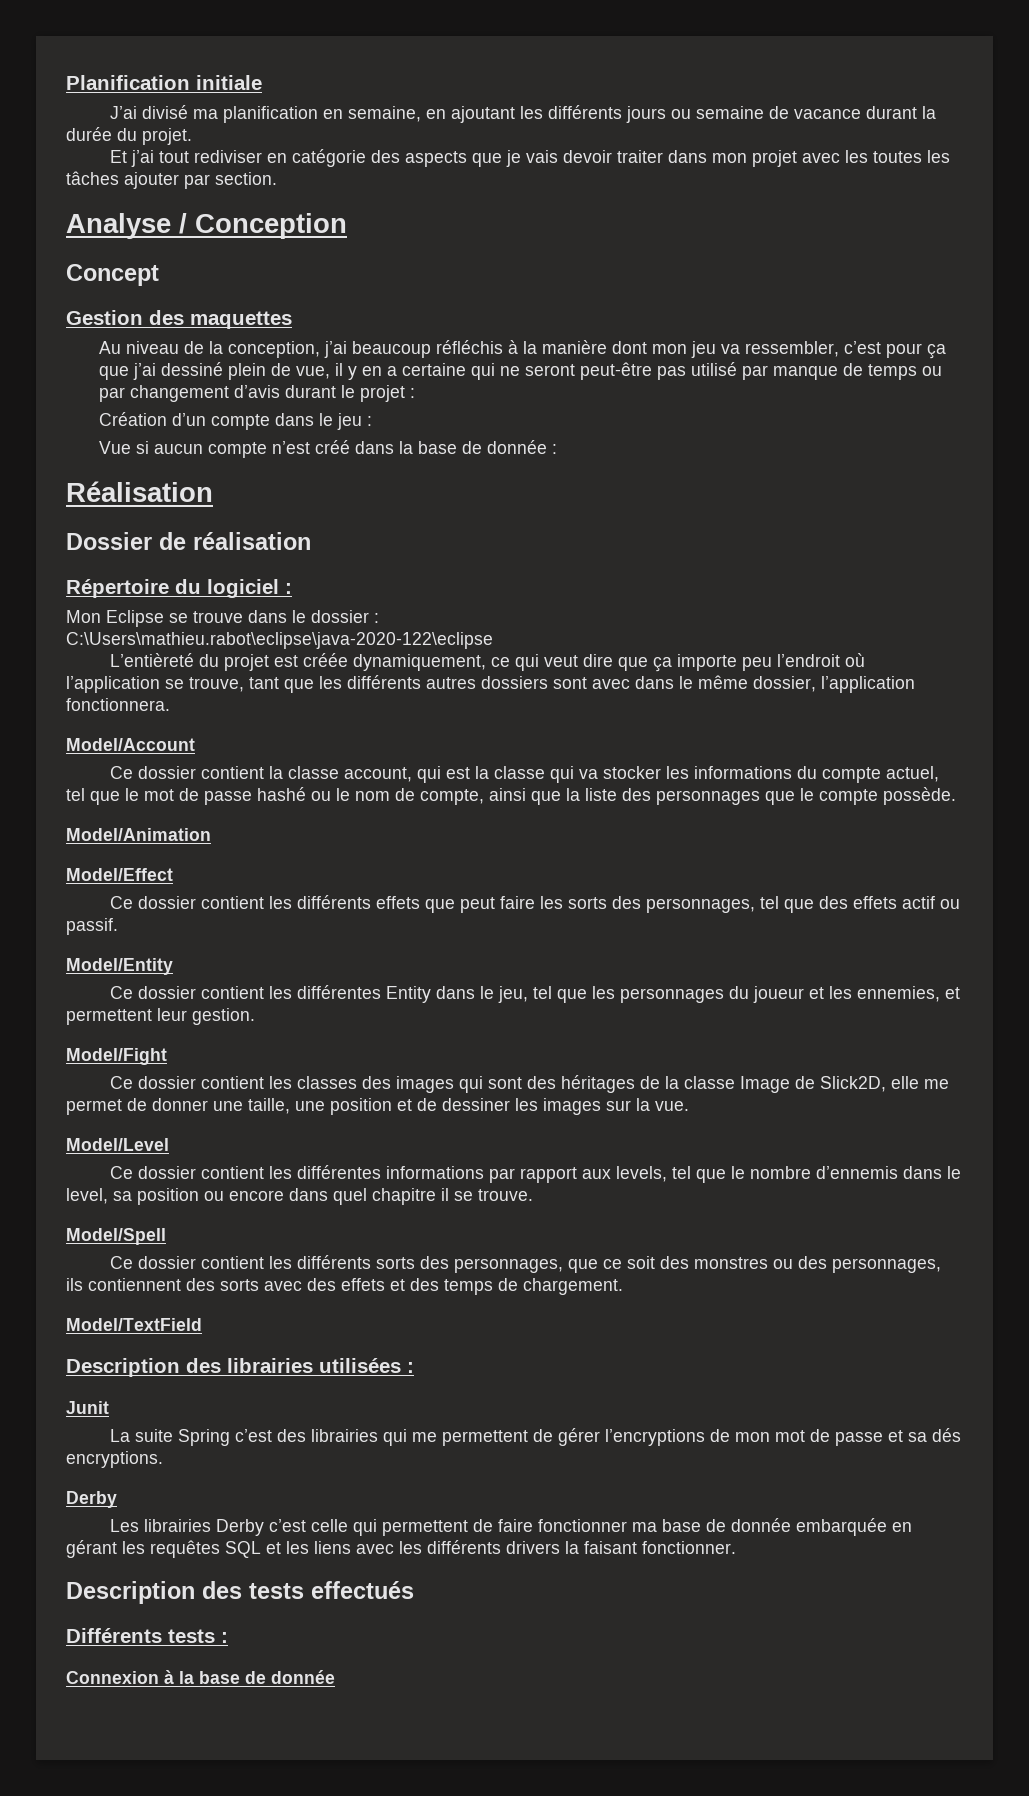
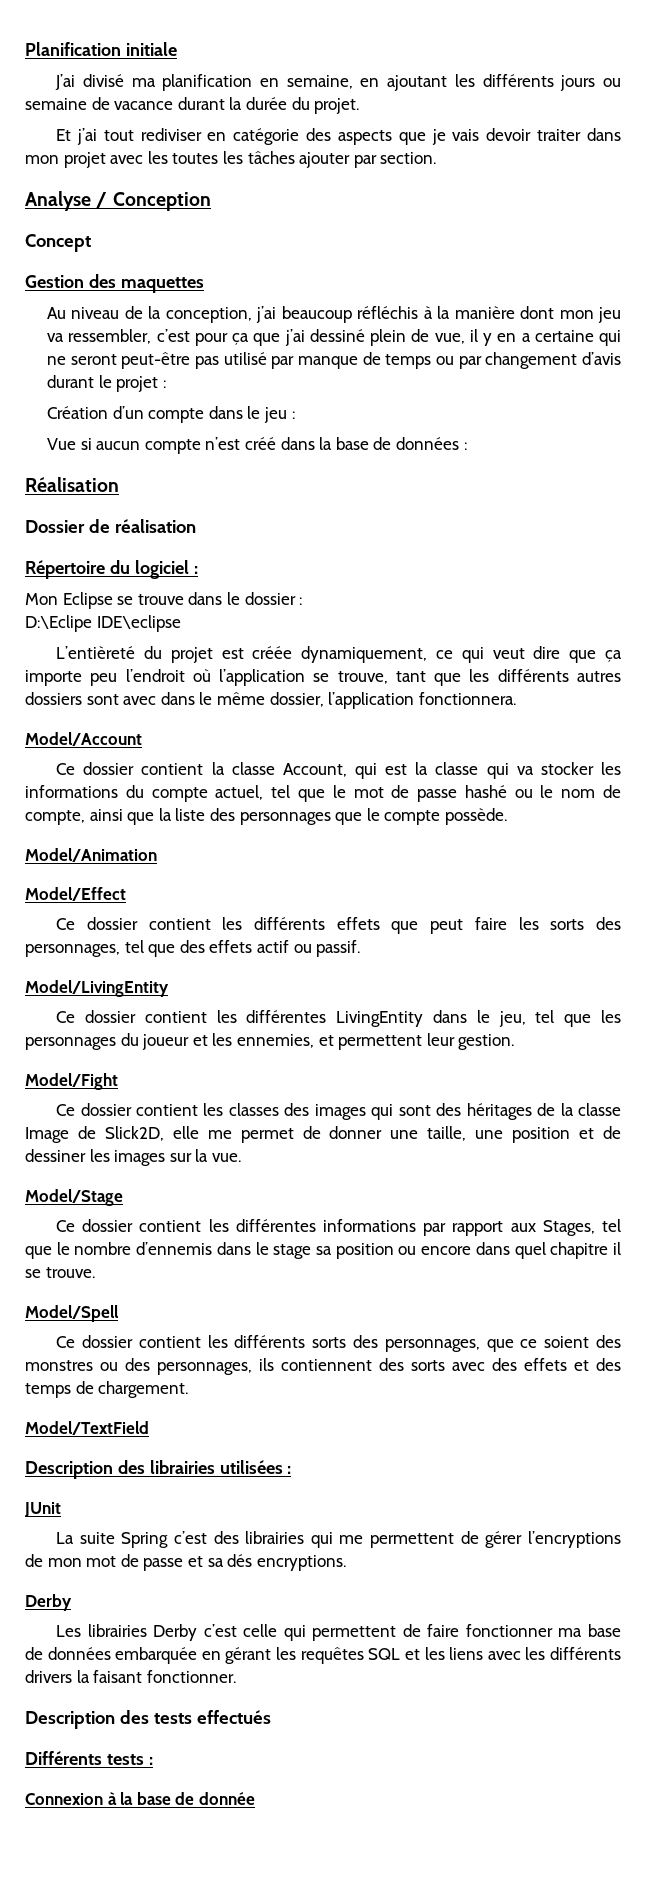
[486,440,547,454] donnée -> [395,437,459,450] données
[66,632,493,649] C:\Users\mathieu.rabot\eclipse\java-2020-122\eclipse -> [25,615,181,632] D:\Eclipe IDE\eclipse
[344,767,413,782] account, -> [282,763,347,777] Account,
[66,958,173,975] [110,985,432,1003] Model/Entity // Ce dossier contient les différentes Entity -> [25,980,169,997] [56,1010,424,1027] Model/LivingEntity // Ce dossier contient les différentes LivingEntity
[66,1138,169,1151] Model/Level -> [25,1189,123,1206] Model/Stage
[616,1166,668,1182] levels, -> [542,1220,595,1236] Stages,
[66,1188,108,1204] level, -> [273,1244,312,1259] stage
[627,1256,656,1269] soit -> [544,1336,590,1348] soient
[66,1401,109,1414] Junit -> [24,1502,61,1517] JUnit
[731,1518,792,1532] donnée -> [47,1647,111,1660] données

